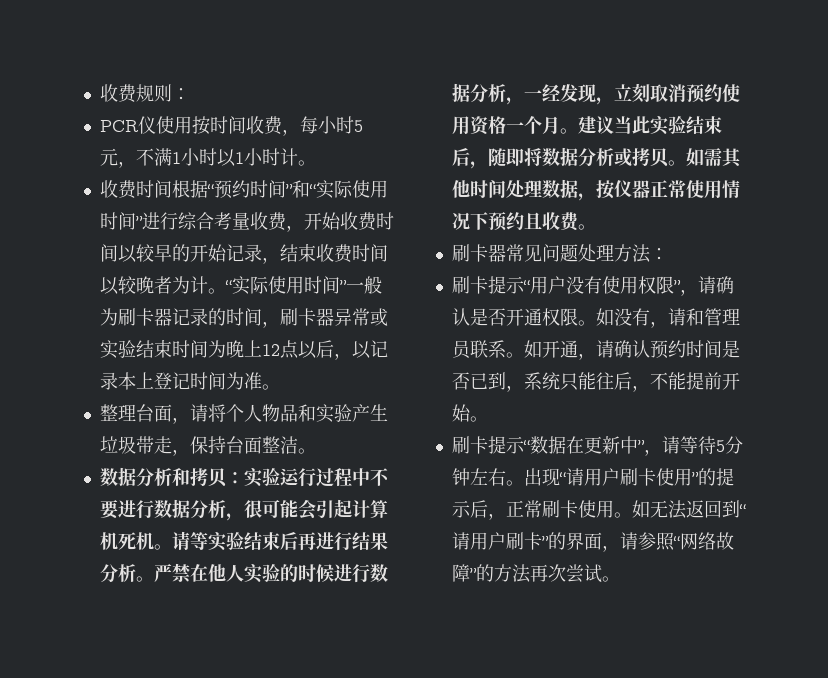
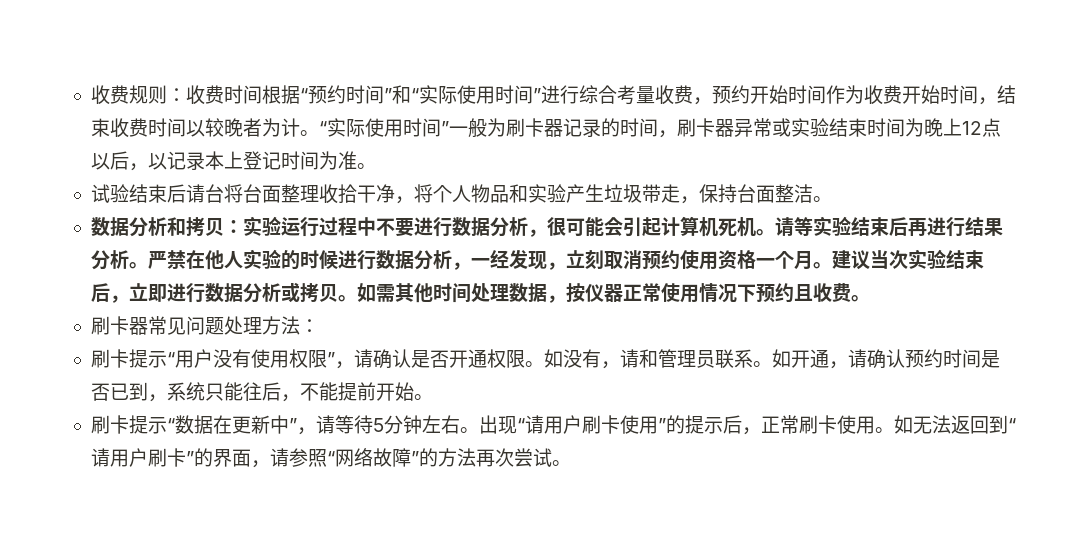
[99,116,363,136] [99,148,316,168] // PCR仪使用按时间收费，每小时5元，不满1小时以1小时计。 // -> (186, 95) none
[303,212,394,231] [99,244,262,263] 开始收费时间以较早的开始记录 -> [711,85,978,105] 预约开始时间作为收费开始时间
[99,404,208,424] 整理台面，请 -> [90,184,414,204] 试验结束后请台将台面整理收拾干净，
[631,116,650,134] 此 -> [888,250,908,269] 次
[487,148,542,167] 随即将 -> [128,283,205,303] 立即进行

